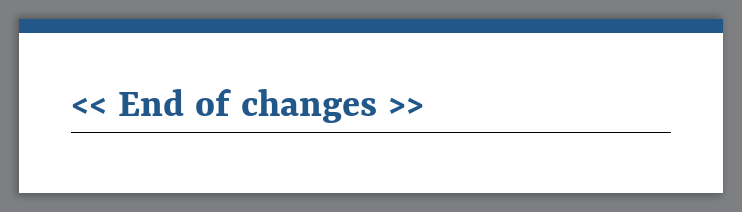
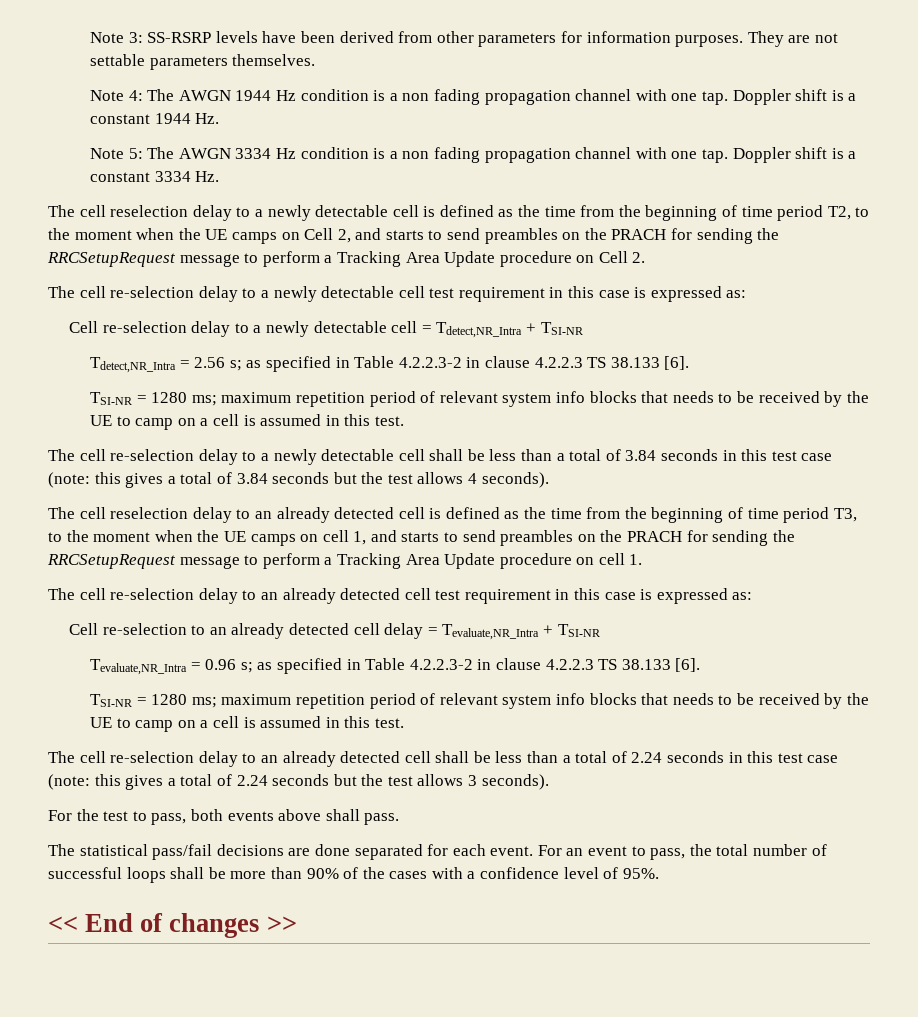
(71, 106) none -> [90,31,838,47] [90,54,316,70] [90,89,857,105] [90,113,220,124] [90,147,857,163] [90,171,220,182] [48,205,870,221] [48,228,780,244] [47,251,646,267] [48,286,747,302] [69,321,583,338] [90,356,690,373] [90,391,869,407] [90,414,404,430] [48,449,833,465] [48,472,549,488] [48,507,857,523] [48,530,795,546] [47,553,643,569] [48,588,753,604] [69,623,600,640] [90,658,701,675] [90,693,869,709] [90,716,404,732] [48,751,839,767] [48,774,549,790] [48,809,400,825] [48,844,827,860] [48,867,659,883] Note 3: SS-RSRP levels have been derived from other parameters for information purposes. They are not settable parameters themselves. // Note 4: The AWGN 1944 Hz condition is a non fading propagation channel with one tap. Doppler shift is a constant 1944 Hz. // Note 5: The AWGN 3334 Hz condition is a non fading propagation channel with one tap. Doppler shift is a constant 3334 Hz. // The cell reselection delay to a newly detectable cell is defined as the time from the beginning of time period T2, to the moment when the UE camps on Cell 2, and starts to send preambles on the PRACH for sending the RRCSetupRequest message to perform a Tracking Area Update procedure on Cell 2. // The cell re-selection delay to a newly detectable cell test requirement in this case is expressed as: // Cell re-selection delay to a newly detectable cell = Tdetect,NR_Intra + TSI-NR // Tdetect,NR_Intra = 2.56 s; as specified in Table 4.2.2.3-2 in clause 4.2.2.3 TS 38.133 [6]. // TSI-NR = 1280 ms; maximum repetition period of relevant system info blocks that needs to be received by the UE to camp on a cell is assumed in this test. // The cell re-selection delay to a newly detectable cell shall be less than a total of 3.84 seconds in this test case (note: this gives a total of 3.84 seconds but the test allows 4 seconds). // The cell reselection delay to an already detected cell is defined as the time from the beginning of time period T3, to the moment when the UE camps on cell 1, and starts to send preambles on the PRACH for sending the RRCSetupRequest message to perform a Tracking Area Update procedure on cell 1. // The cell re-selection delay to an already detected cell test requirement in this case is expressed as: // Cell re-selection to an already detected cell delay = Tevaluate,NR_Intra + TSI-NR // Tevaluate,NR_Intra = 0.96 s; as specified in Table 4.2.2.3-2 in clause 4.2.2.3 TS 38.133 [6]. // TSI-NR = 1280 ms; maximum repetition period of relevant system info blocks that needs to be received by the UE to camp on a cell is assumed in this test. // The cell re-selection delay to an already detected cell shall be less than a total of 2.24 seconds in this test case (note: this gives a total of 2.24 seconds but the test allows 3 seconds). // For the test to pass, both events above shall pass. // The statistical pass/fail decisions are done separated for each event. For an event to pass, the total number of successful loops shall be more than 90% of the cases with a confidence level of 95%. //

